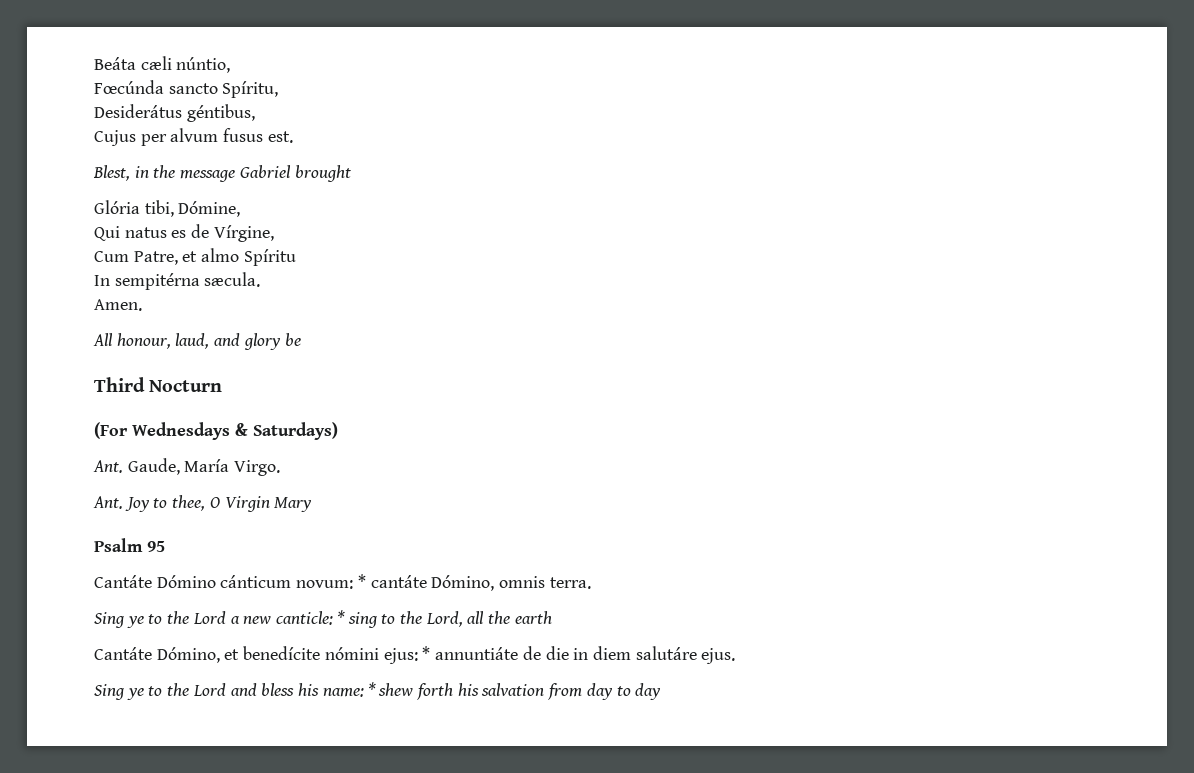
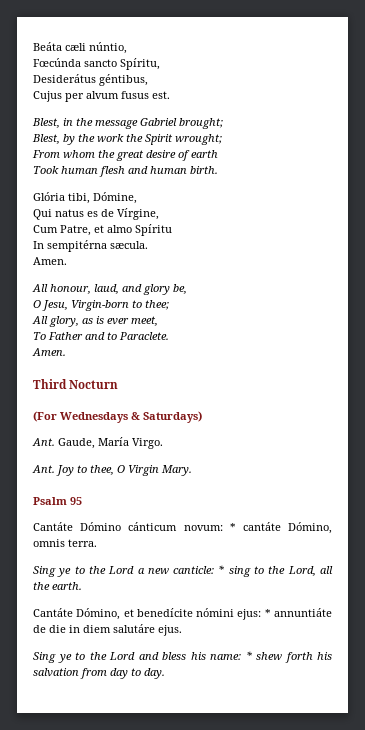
[294,165,351,182] brought -> [179,118,223,129] [32,134,222,145] [32,150,218,161] [33,166,218,177] brought; // Blest, by the work the Spirit wrought; // From whom the great desire of earth // Took human flesh and human birth.
[284,333,301,346] be -> [173,284,187,295] [33,300,169,311] [32,316,158,327] [33,332,169,340] [32,348,66,356] be, // O Jesu, Virgin-born to thee; // All glory, as is ever meet, // To Father and to Paraclete. // Amen.
[274,497,313,512] Mary -> [161,465,192,476] Mary.
[514,611,552,624] earth -> [52,582,82,590] earth.
[635,683,662,700] day -> [144,668,165,679] day.

